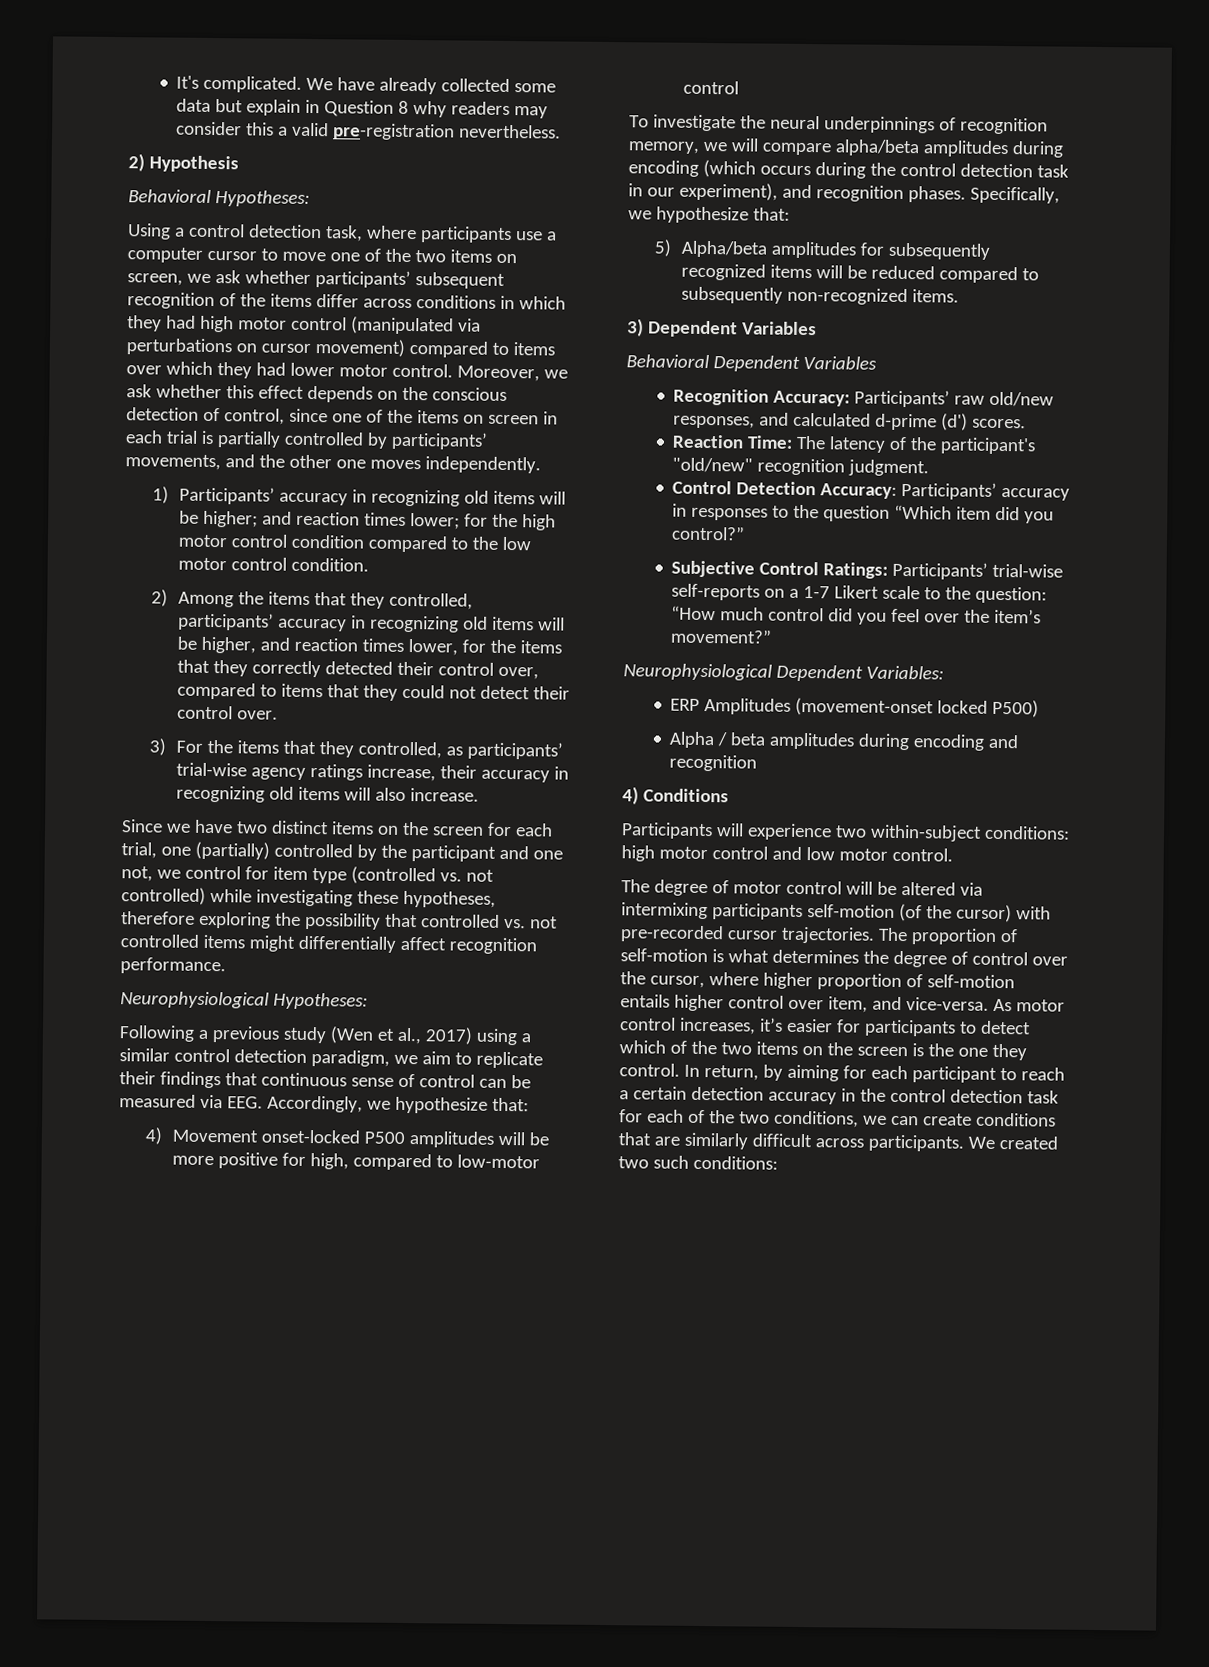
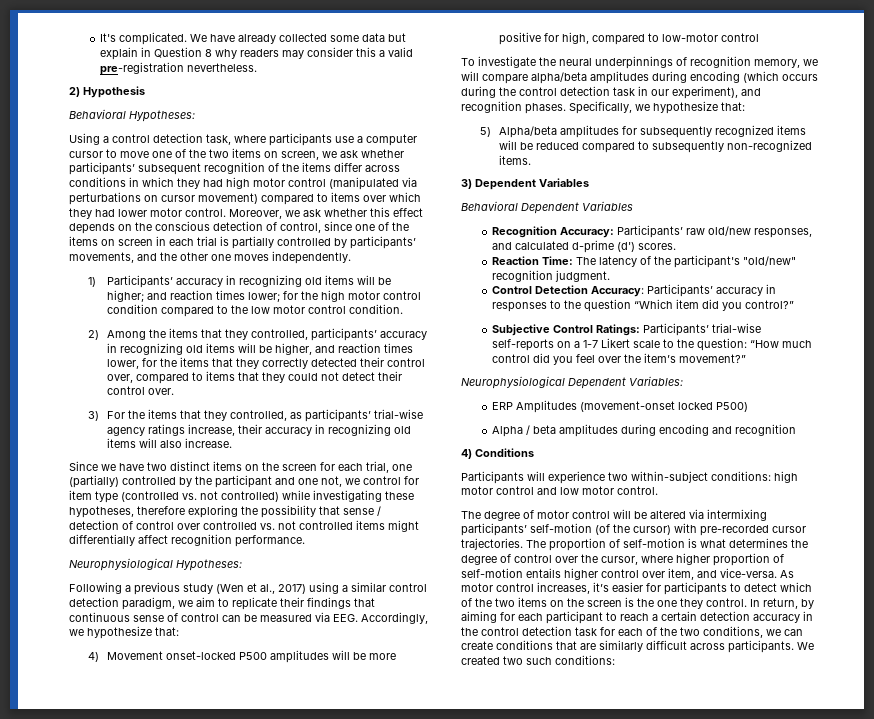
(418, 920) none -> [343,506,381,516] [69,520,200,530] sense / detection of control over
[711,903,803,921] participants -> [461,523,527,536] participants’

